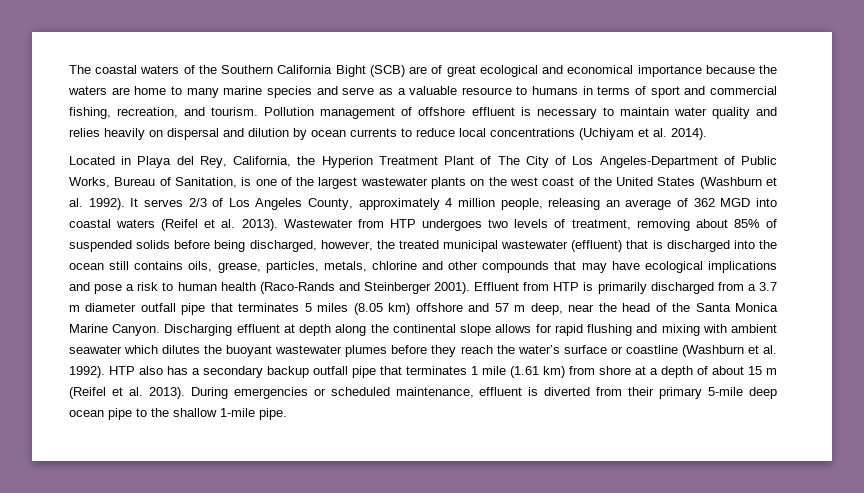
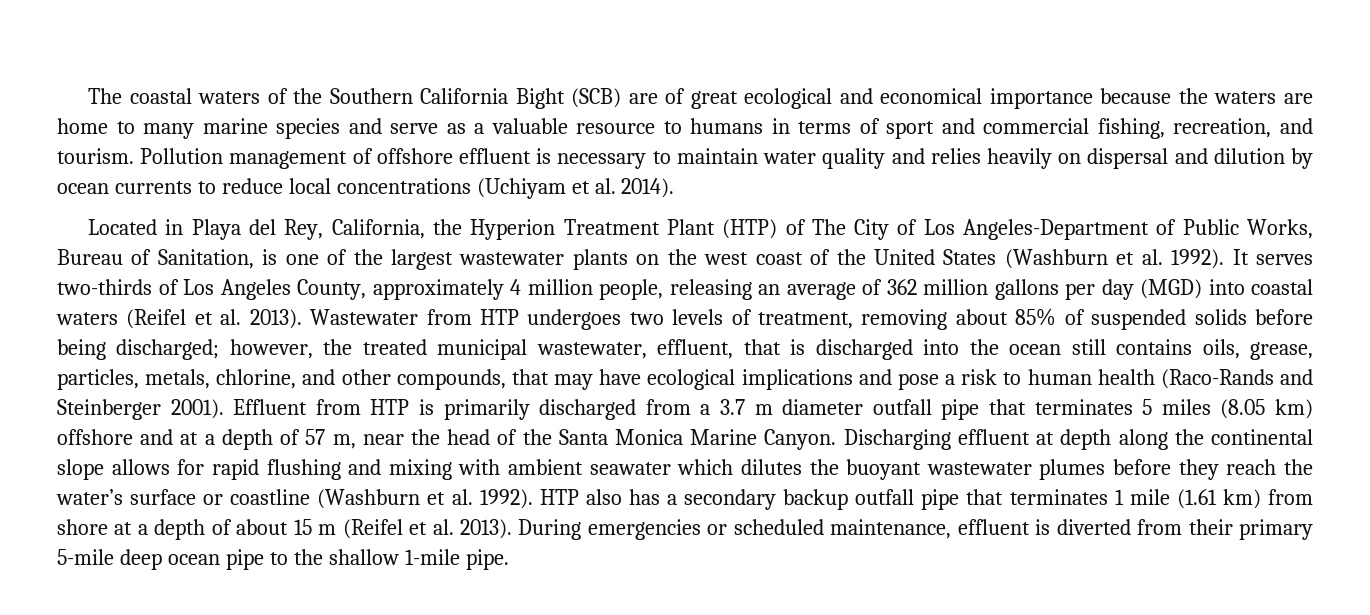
(475, 160) none -> [722,219,778,239] (HTP)
[188,198,207,207] 2/3 -> [57,279,152,295] two-thirds
[720,198,751,207] MGD -> [923,279,1202,300] million gallons per day (MGD)
[249,240,317,252] discharged, -> [116,339,220,360] discharged;
[501,240,623,252] wastewater (effluent) -> [536,339,734,359] wastewater, effluent,
[371,261,417,270] chlorine -> [216,369,297,389] chlorine,
[482,261,550,273] compounds -> [396,369,506,390] compounds,
[494,303,563,315] 57 m deep, -> [180,429,356,450] at a depth of 57 m,

